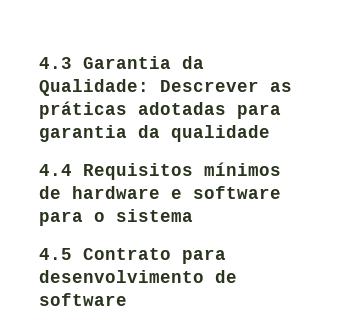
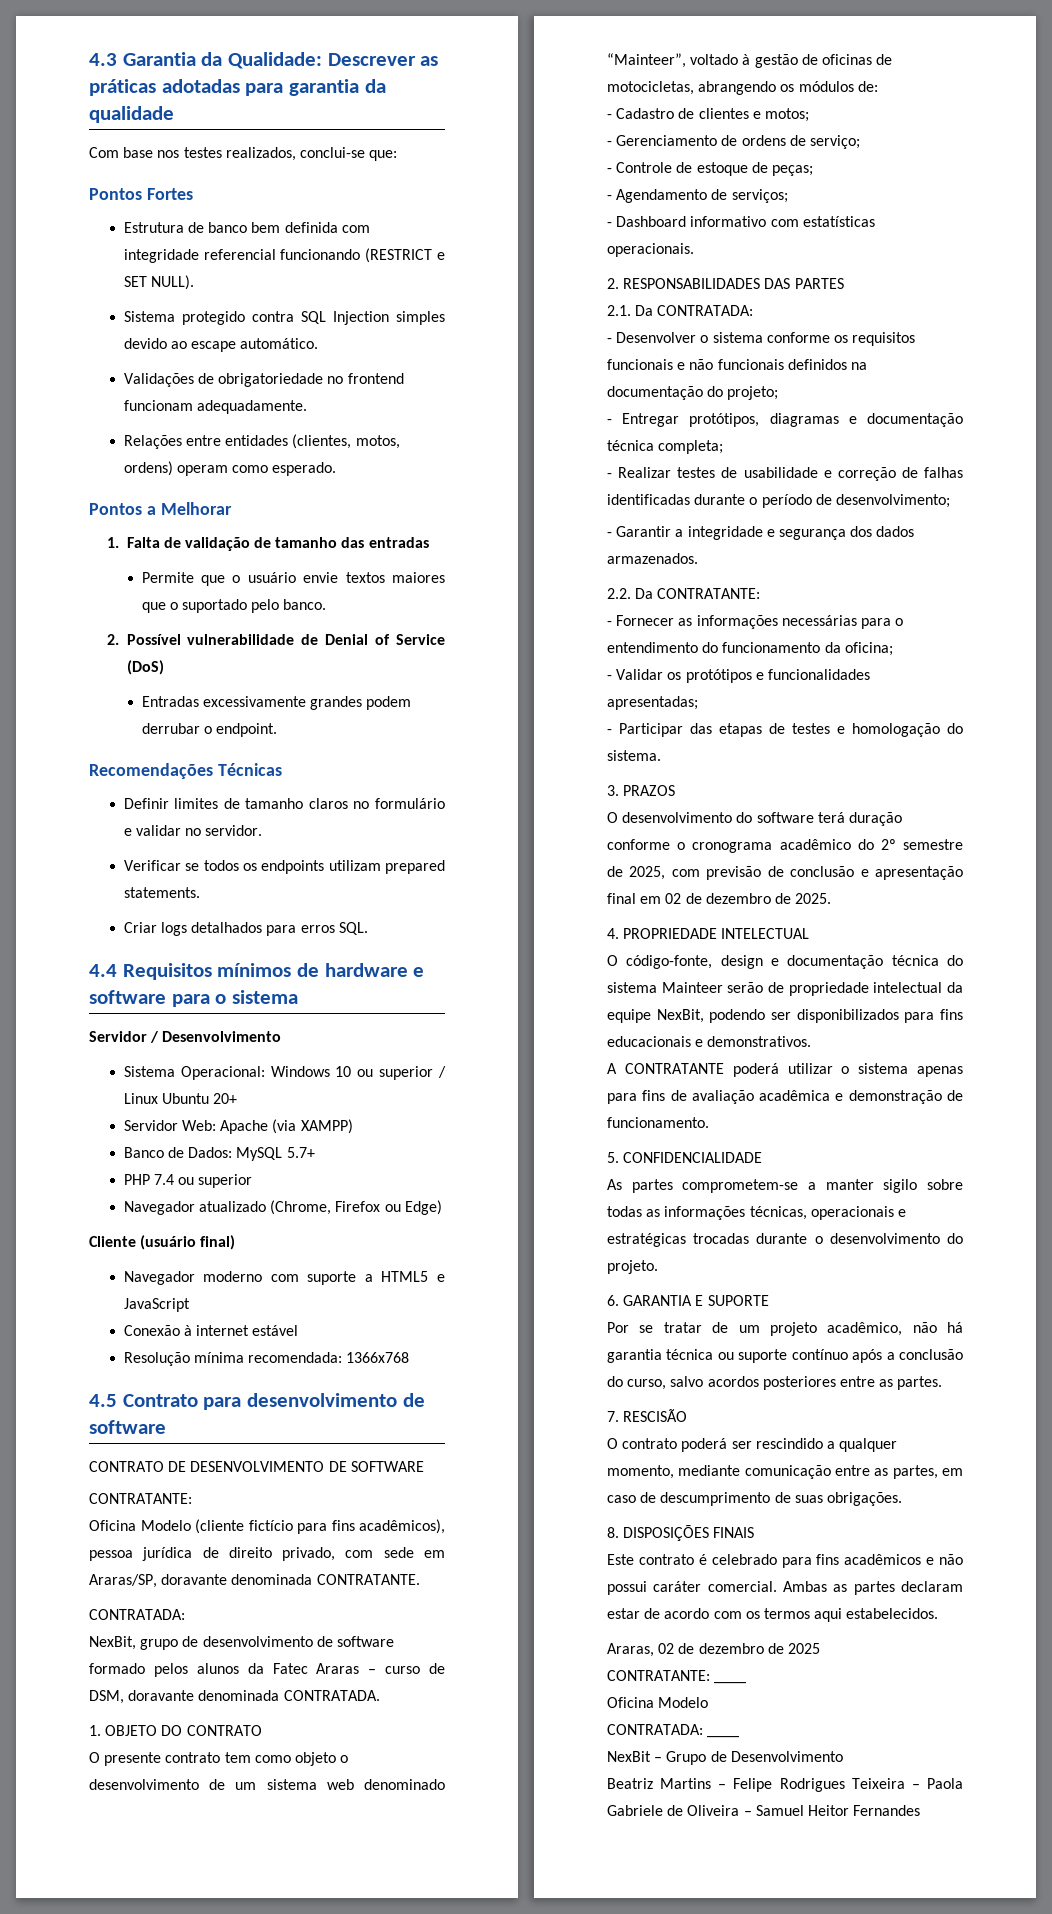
(270, 133) none -> [89,147,398,161] [89,188,193,200] [123,222,370,233] [123,248,445,263] [123,275,195,290] [123,311,445,325] [123,338,319,352] [123,373,404,387] [123,400,308,414] [123,434,400,449] [123,461,337,476] [89,502,232,515] [106,537,429,551] [141,572,445,586] [141,599,327,613] [106,634,445,645] [126,660,164,675] [141,696,412,710] [141,723,277,737] [89,763,282,779] [123,798,445,809] [123,825,263,836] [123,860,445,874] [123,887,200,898] [123,922,368,936] // Com base nos testes realizados, conclui-se que: // Pontos Fortes // Estrutura de banco bem definida com integridade referencial funcionando (RESTRICT e SET NULL). // Sistema protegido contra SQL Injection simples devido ao escape automático. // Validações de obrigatoriedade no frontend funcionam adequadamente. // Relações entre entidades (clientes, motos, ordens) operam como esperado. // Pontos a Melhorar // 1. Falta de validação de tamanho das entradas // Permite que o usuário envie textos maiores que o suportado pelo banco. // 2. Possível vulnerabilidade de Denial of Service (DoS) // Entradas excessivamente grandes podem derrubar o endpoint. // Recomendações Técnicas // Definir limites de tamanho claros no formulário e validar no servidor. // Verificar se todos os endpoints utilizam prepared statements. // Criar logs detalhados para erros SQL.
(193, 215) none -> [89,1031,282,1043] [123,1066,446,1080] [123,1093,238,1104] [123,1119,353,1134] [123,1147,315,1161] [123,1174,253,1188] [123,1200,442,1215] [89,1235,236,1250] [123,1271,445,1285] [123,1298,190,1312] [123,1325,299,1336] [123,1352,410,1366] // Servidor / Desenvolvimento // Sistema Operacional: Windows 10 ou superior / Linux Ubuntu 20+ // Servidor Web: Apache (via XAMPP) // Banco de Dados: MySQL 5.7+ // PHP 7.4 ou superior // Navegador atualizado (Chrome, Firefox ou Edge) // Cliente (usuário final) // Navegador moderno com suporte a HTML5 e JavaScript // Conexão à internet estável // Resolução mínima recomendada: 1366x768
(127, 299) none -> [89,1461,424,1472] [89,1493,192,1504] [89,1519,445,1534] [89,1547,445,1561] [89,1574,420,1588] [89,1609,185,1620] [89,1636,394,1650] [89,1663,445,1677] [89,1690,380,1704] [89,1725,262,1736] [89,1752,349,1766] [89,1779,445,1790] [607,53,893,68] [607,81,878,95] [607,108,809,122] [607,135,860,149] [607,162,813,176] [607,189,788,203] [607,216,875,227] [607,243,694,257] [607,278,844,289] [607,305,754,316] [607,332,916,346] [607,359,867,370] [607,386,779,400] [607,413,963,427] [607,440,724,454] [607,467,963,481] [607,494,950,508] [607,526,915,540] [607,553,698,564] [607,588,761,599] [607,615,904,629] [607,642,893,656] [607,669,870,683] [607,696,698,710] [607,723,963,737] [607,750,661,761] [607,785,676,796] [607,812,902,826] [607,839,963,853] [607,866,963,880] [607,893,832,904] [607,928,810,939] [607,955,963,969] [607,982,963,996] [607,1009,963,1023] [607,1036,812,1047] [607,1063,963,1077] [607,1090,963,1104] [607,1117,709,1128] [607,1152,763,1163] [607,1179,963,1193] [607,1206,906,1220] [607,1233,963,1247] [607,1260,658,1274] [607,1295,769,1306] [607,1322,963,1336] [607,1349,963,1363] [607,1376,943,1390] [607,1409,688,1422] [607,1438,898,1452] [607,1465,963,1479] [607,1492,902,1506] [607,1525,755,1541] [607,1554,963,1568] [607,1581,963,1595] [607,1608,939,1622] [607,1643,820,1657] [607,1670,710,1681] [714,1681,747,1684] [607,1697,709,1708] [607,1724,703,1735] [707,1735,740,1738] [607,1751,843,1765] [607,1778,963,1792] [607,1805,921,1816] // CONTRATO DE DESENVOLVIMENTO DE SOFTWARE // CONTRATANTE: // Oficina Modelo (cliente fictício para fins acadêmicos), pessoa jurídica de direito privado, com sede em Araras/SP, doravante denominada CONTRATANTE. // CONTRATADA: // NexBit, grupo de desenvolvimento de software formado pelos alunos da Fatec Araras – curso de DSM, doravante denominada CONTRATADA. // 1. OBJETO DO CONTRATO // O presente contrato tem como objeto o desenvolvimento de um sistema web denominado “Mainteer”, voltado à gestão de oficinas de motocicletas, abrangendo os módulos de: // - Cadastro de clientes e motos; // - Gerenciamento de ordens de serviço; // - Controle de estoque de peças; // - Agendamento de serviços; // - Dashboard informativo com estatísticas operacionais. // 2. RESPONSABILIDADES DAS PARTES // 2.1. Da CONTRATADA: // - Desenvolver o sistema conforme os requisitos funcionais e não funcionais definidos na documentação do projeto; // - Entregar protótipos, diagramas e documentação técnica completa; // - Realizar testes de usabilidade e correção de falhas identificadas durante o período de desenvolvimento; // - Garantir a integridade e segurança dos dados armazenados. // 2.2. Da CONTRATANTE: // - Fornecer as informações necessárias para o entendimento do funcionamento da oficina; // - Validar os protótipos e funcionalidades apresentadas; // - Participar das etapas de testes e homologação do sistema. // 3. PRAZOS // O desenvolvimento do software terá duração conforme o cronograma acadêmico do 2º semestre de 2025, com previsão de conclusão e apresentação final em 02 de dezembro de 2025. // 4. PROPRIEDADE INTELECTUAL // O código-fonte, design e documentação técnica do sistema Mainteer serão de propriedade intelectual da equipe NexBit, podendo ser disponibilizados para fins educacionais e demonstrativos. // A CONTRATANTE poderá utilizar o sistema apenas para fins de avaliação acadêmica e demonstração de funcionamento. // 5. CONFIDENCIALIDADE // As partes comprometem-se a manter sigilo sobre todas as informações técnicas, operacionais e estratégicas trocadas durante o desenvolvimento do projeto. // 6. GARANTIA E SUPORTE // Por se tratar de um projeto acadêmico, não há garantia técnica ou suporte contínuo após a conclusão do curso, salvo acordos posteriores entre as partes. // 7. RESCISÃO // O contrato poderá ser rescindido a qualquer momento, mediante comunicação entre as partes, em caso de descumprimento de suas obrigações. // 8. DISPOSIÇÕES FINAIS // Este contrato é celebrado para fins acadêmicos e não possui caráter comercial. Ambas as partes declaram estar de acordo com os termos aqui estabelecidos. // Araras, 02 de dezembro de 2025 // CONTRATANTE: ____ // Oficina Modelo // CONTRATADA: ____ // NexBit – Grupo de Desenvolvimento // Beatriz Martins – Felipe Rodrigues Teixeira – Paola Gabriele de Oliveira – Samuel Heitor Fernandes

